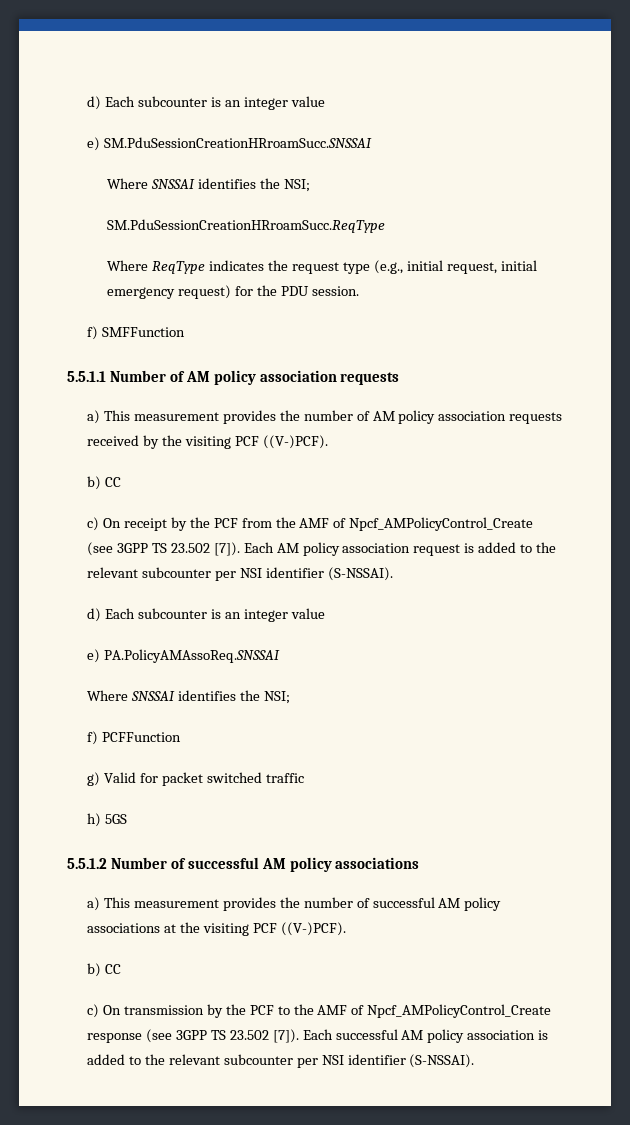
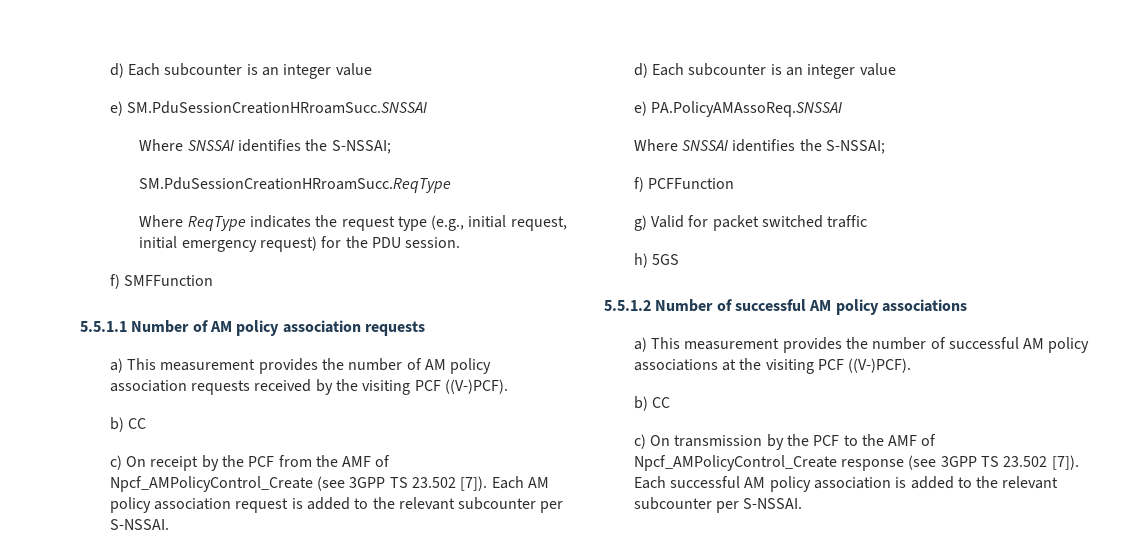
[283,179,310,192] NSI; -> [331,140,391,154] S-NSSAI;
[239,567,393,581] NSI identifier (S-NSSAI). -> [109,519,169,530] S-NSSAI.
[263,691,290,704] NSI; -> [825,140,885,154] S-NSSAI;
[321,1054,475,1068] NSI identifier (S-NSSAI). -> [743,498,803,509] S-NSSAI.

